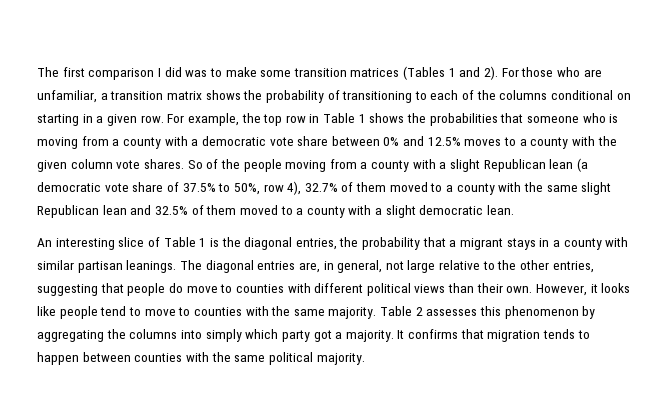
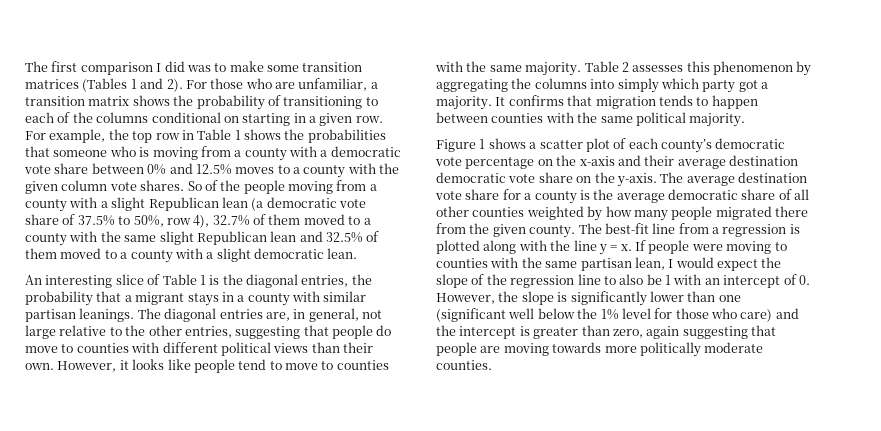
(365, 359) none -> [436,138,786,153] [435,155,798,169] [436,172,807,187] [435,189,810,204] [436,206,808,221] [436,223,800,238] [436,240,787,255] [436,257,782,271] [436,274,810,288] [436,291,741,306] [436,308,799,322] [436,325,776,339] [436,342,764,357] [436,360,492,370] // Figure 1 shows a scatter plot of each county’s democratic vote percentage on the x-axis and their average destination democratic vote share on the y-axis. The average destination vote share for a county is the average democratic share of all other counties weighted by how many people migrated there from the given county. The best-fit line from a regression is plotted along with the line y = x. If people were moving to counties with the same partisan lean, I would expect the slope of the regression line to also be 1 with an intercept of 0. However, the slope is significantly lower than one (significant well below the 1% level for those who care) and the intercept is greater than zero, again suggesting that people are moving towards more politically moderate counties.

